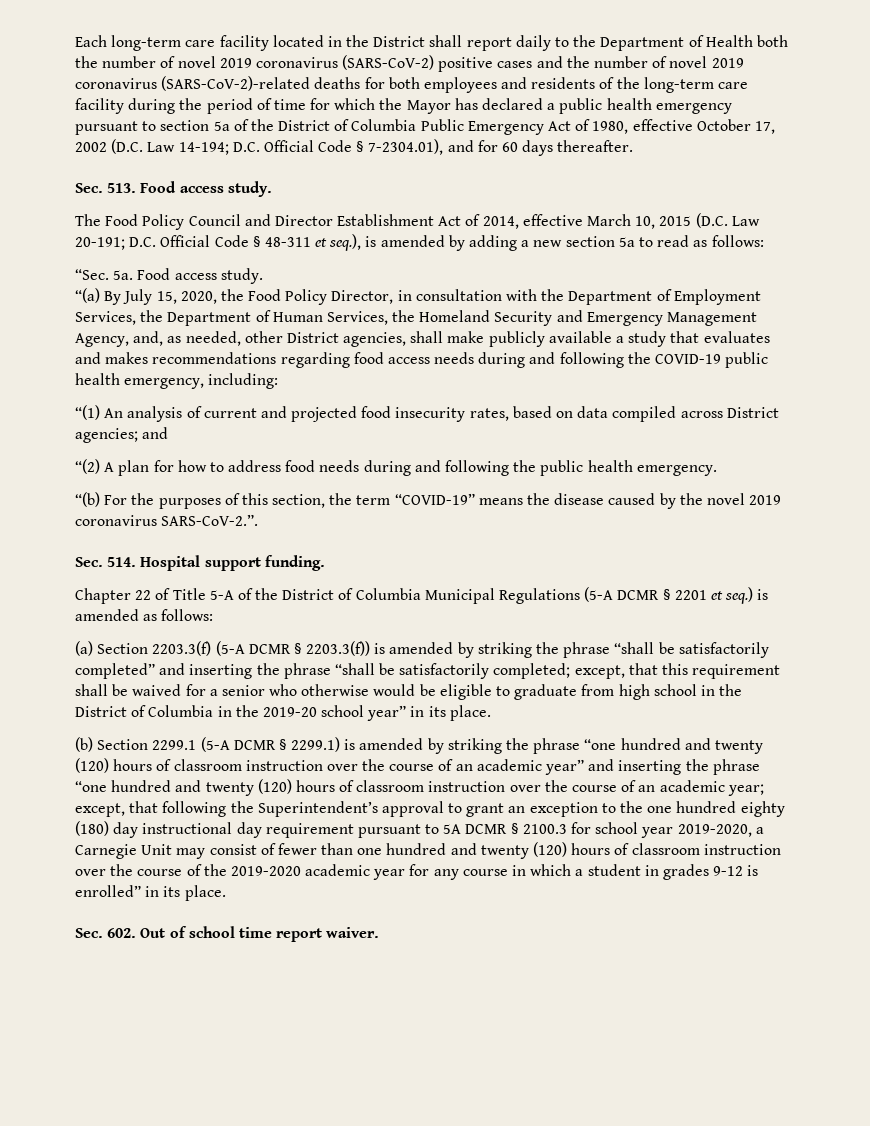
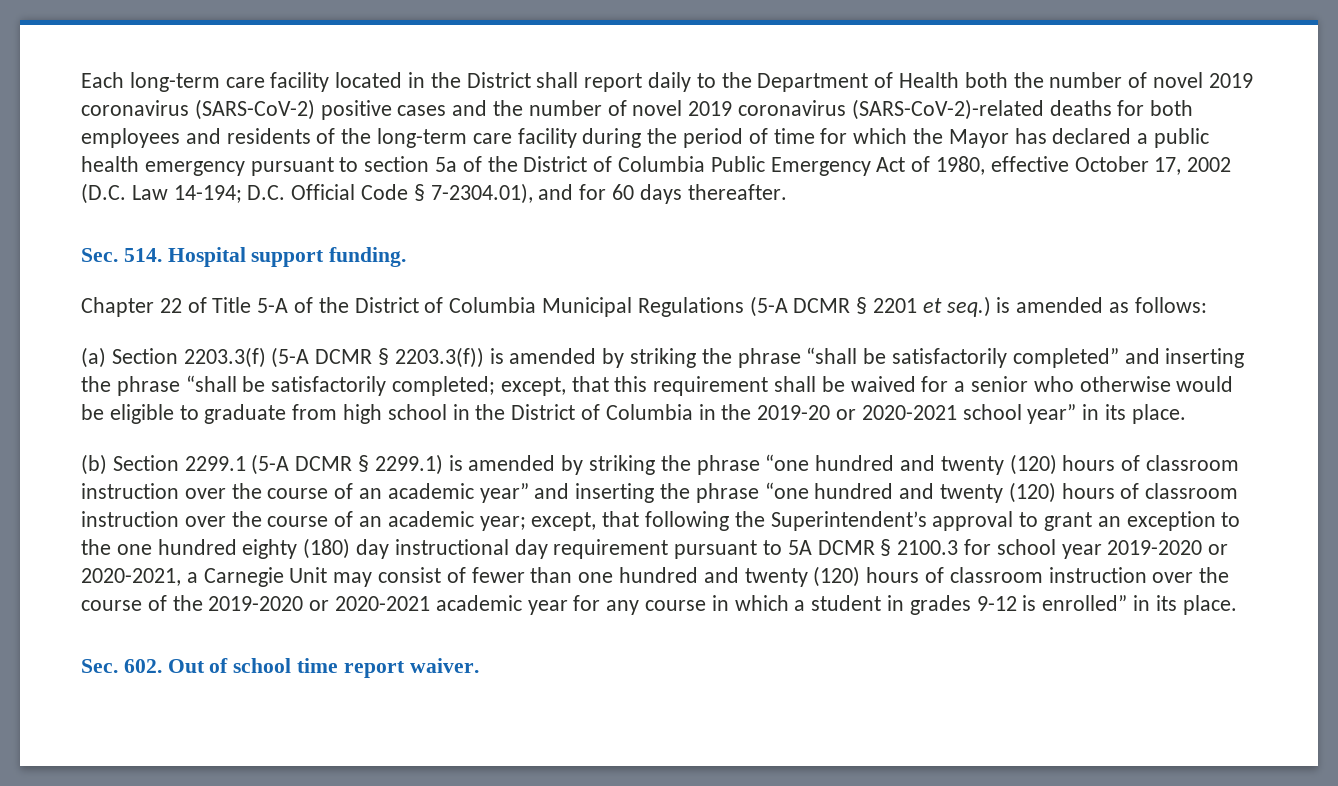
[75,181,272,197] [75,213,760,230] [75,234,764,251] [75,268,263,284] [75,288,761,305] [75,310,758,326] [75,331,770,347] [75,352,769,368] [75,373,279,389] [75,405,779,422] [75,427,169,443] [75,459,717,476] [75,492,782,509] [75,514,259,526] // Sec. 513. Food access study. // The Food Policy Council and Director Establishment Act of 2014, effective March 10, 2015 (D.C. Law 20-191; D.C. Official Code § 48-311 et seq.), is amended by adding a new section 5a to read as follows: // “Sec. 5a. Food access study. // “(a) By July 15, 2020, the Food Policy Director, in consultation with the Department of Employment Services, the Department of Human Services, the Homeland Security and Emergency Management Agency, and, as needed, other District agencies, shall make publicly available a study that evaluates and makes recommendations regarding food access needs during and following the COVID-19 public health emergency, including: // “(1) An analysis of current and projected food insecurity rates, based on data compiled across District agencies; and // “(2) A plan for how to address food needs during and following the public health emergency. // “(b) For the purposes of this section, the term “COVID-19” means the disease caused by the novel 2019 coronavirus SARS-CoV-2.”. -> (787, 192) none
(317, 712) none -> [836,405,957,420] or 2020-2021
[677,824,752,837] 2019-2020, -> [1107,540,1229,555] [81,568,181,586] 2019-2020 or 2020-2021,
(301, 871) none -> [309,596,431,611] or 2020-2021

